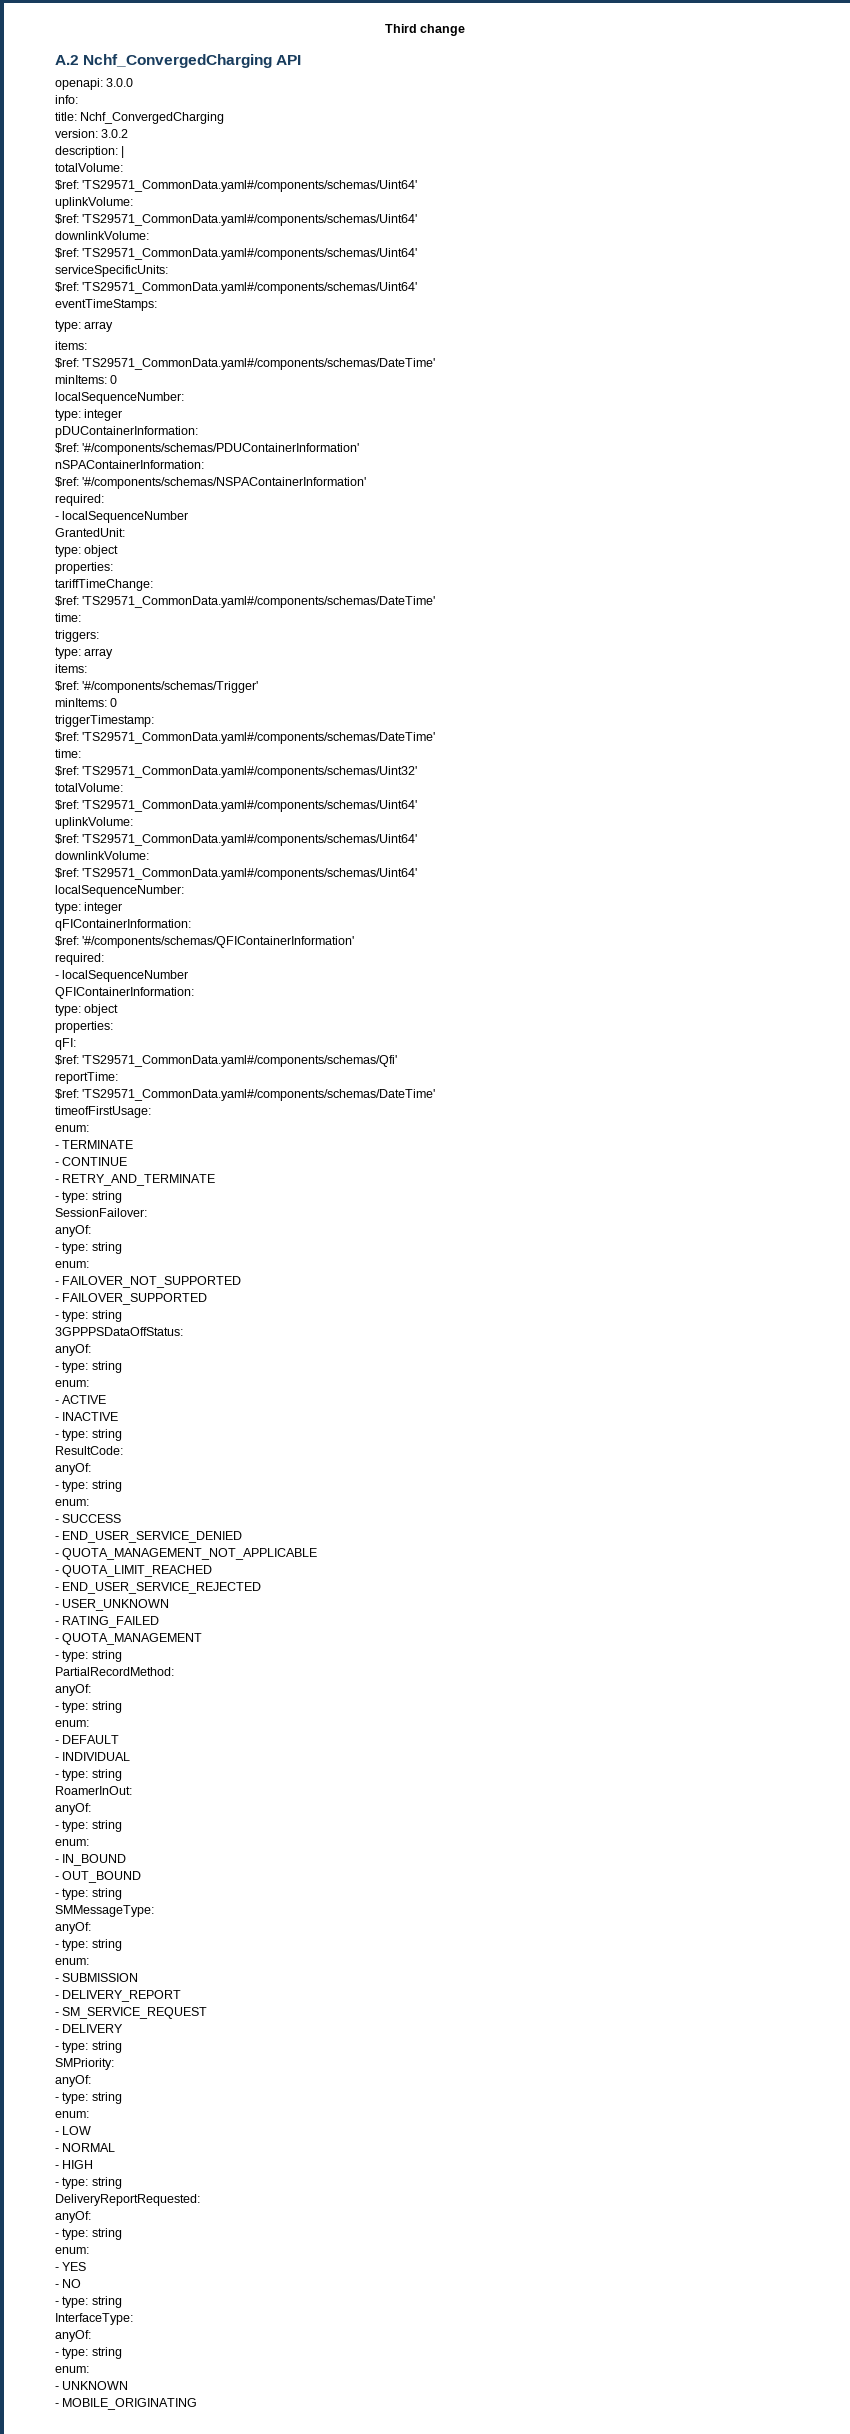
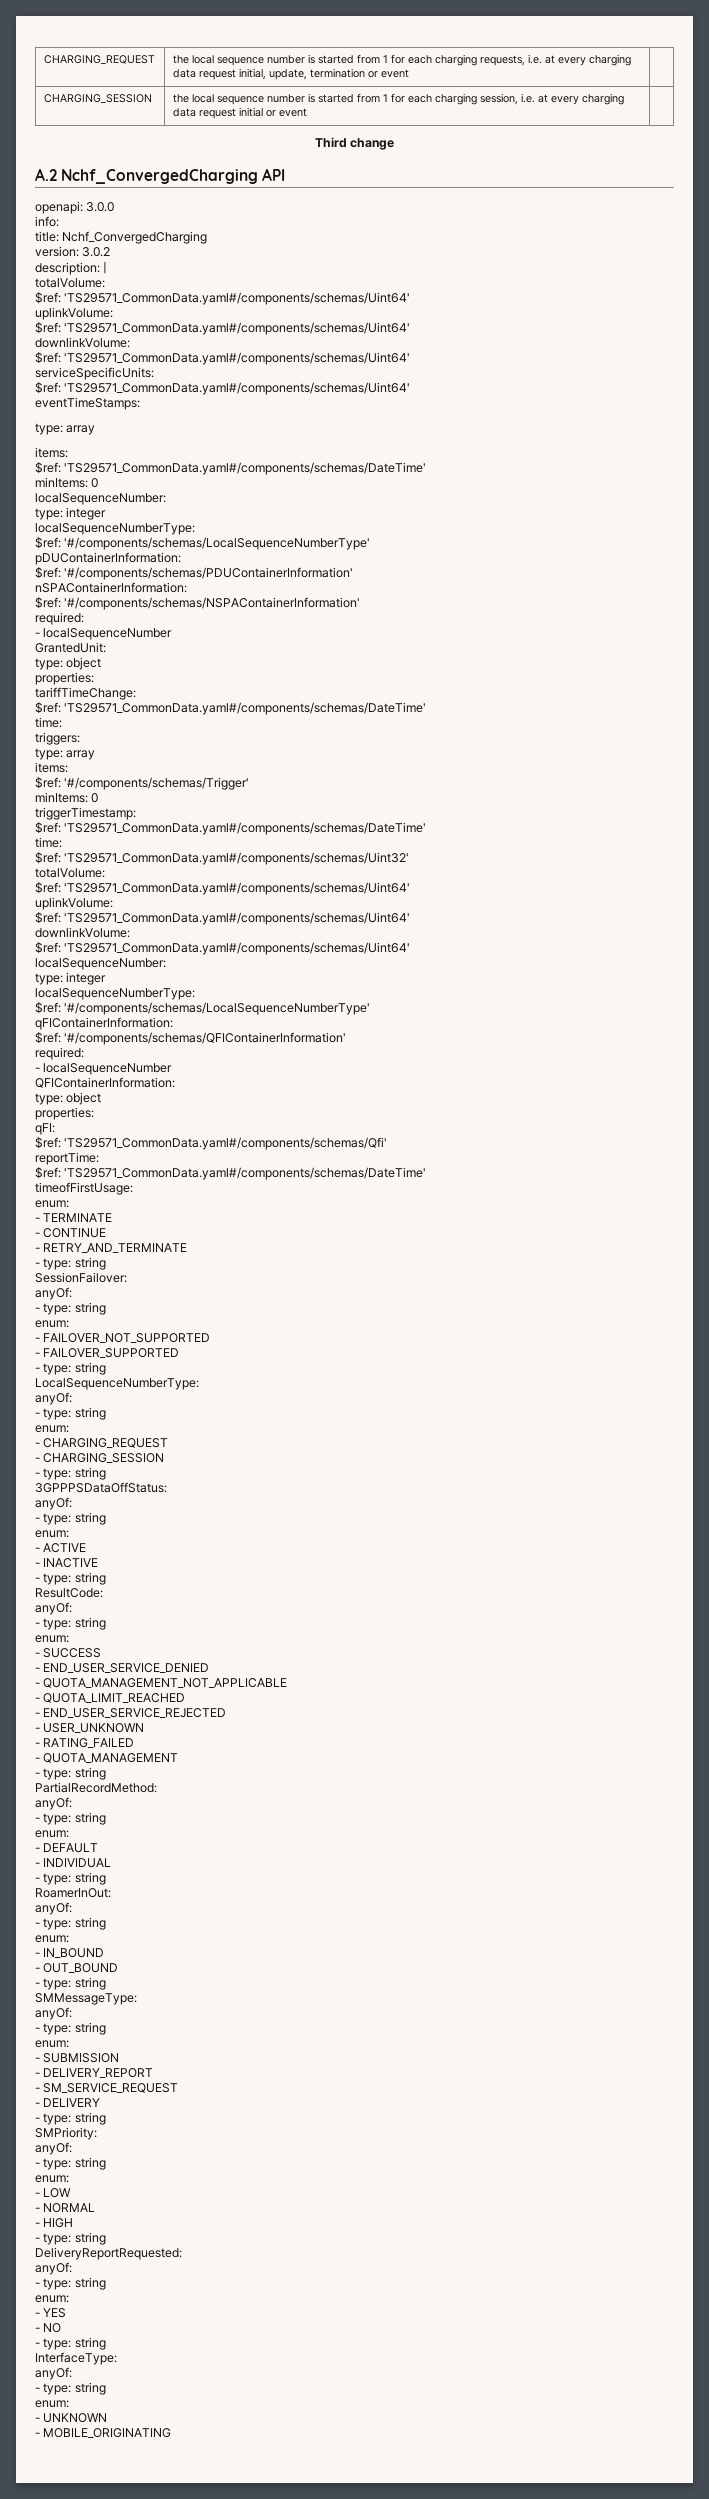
(384, 28) none -> [43,55,155,64] [172,54,631,66] [172,68,409,80] [43,94,152,103] [172,93,624,105] [172,107,307,119] CHARGING_REQUEST | the local sequence number is started from 1 for each charging requests, i.e. at every charging data request initial, update, termination or event | // CHARGING_SESSION | the local sequence number is started from 1 for each charging session, i.e. at every charging data request initial or event | //
(123, 415) none -> [35,523,195,535] [35,537,371,550] // localSequenceNumberType: // $ref: '#/components/schemas/LocalSequenceNumberType'
(123, 908) none -> [35,988,195,1000] [35,1002,371,1015] // localSequenceNumberType: // $ref: '#/components/schemas/LocalSequenceNumberType'
(122, 1316) none -> [35,1378,199,1390] [35,1392,72,1405] [35,1407,106,1420] [35,1425,69,1433] [35,1438,169,1448] [35,1453,165,1463] [35,1467,106,1480] // LocalSequenceNumberType: // anyOf: // - type: string // enum: // - CHARGING_REQUEST // - CHARGING_SESSION // - type: string

